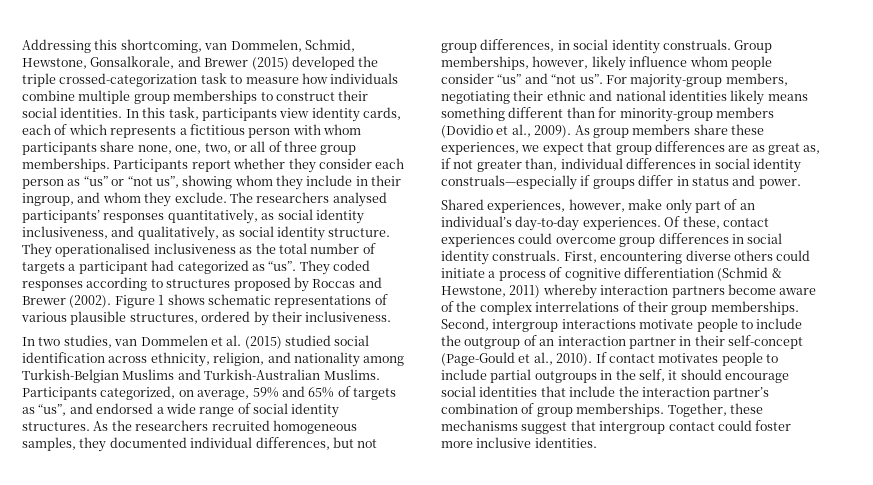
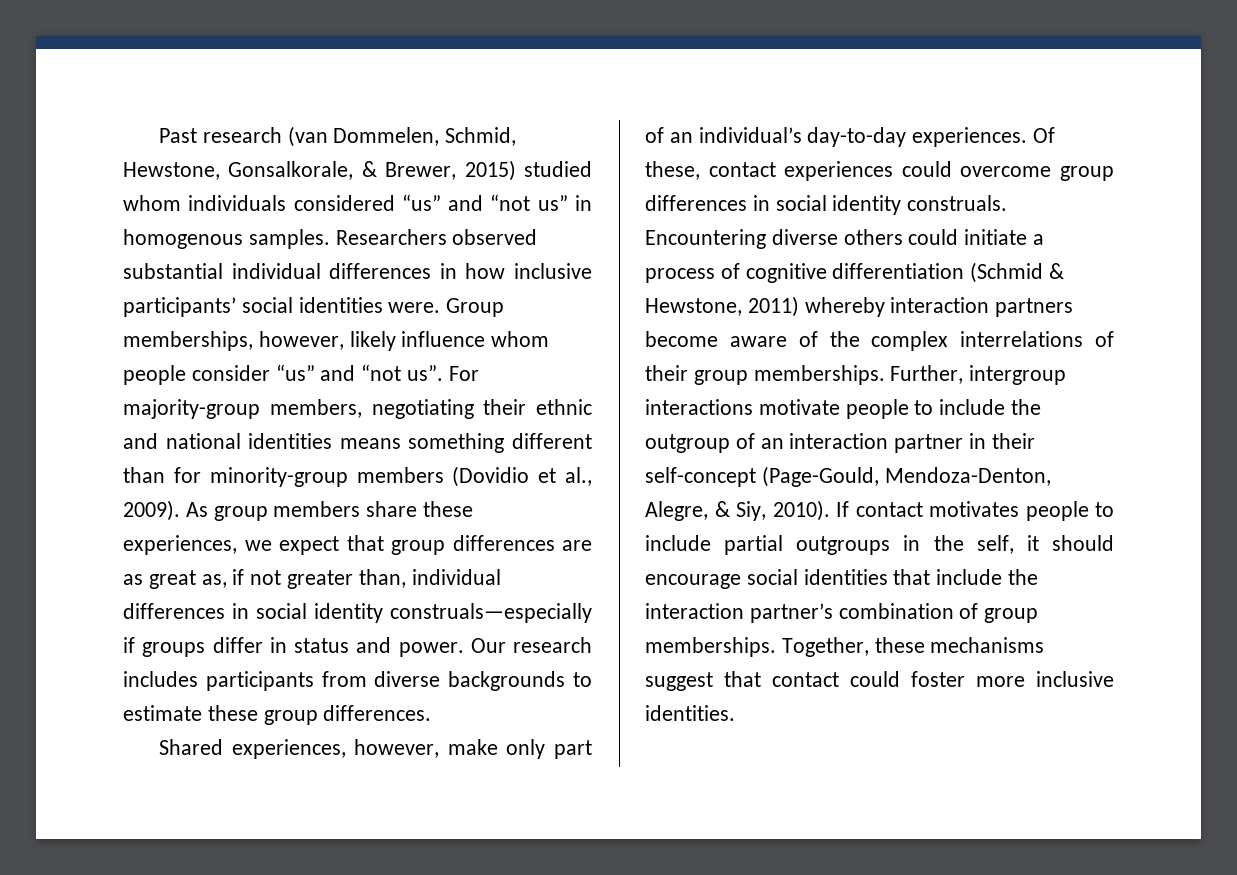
[22,39,355,53] [22,56,379,70] [22,73,399,87] [22,90,369,104] [22,107,401,122] [22,124,361,138] [22,141,357,155] [22,158,405,173] [22,175,402,190] [22,192,387,207] [22,209,364,224] [22,226,391,241] [22,243,376,258] [22,260,370,275] [22,277,382,292] [22,294,388,308] [21,311,392,326] [22,335,370,349] [22,352,405,367] [22,369,380,383] [22,386,396,400] [22,403,340,418] [22,420,357,434] [22,437,378,452] [441,39,731,54] Addressing this shortcoming, van Dommelen, Schmid, Hewstone, Gonsalkorale, and Brewer (2015) developed the triple crossed-categorization task to measure how individuals combine multiple group memberships to construct their social identities. In this task, participants view identity cards, each of which represents a fictitious person with whom participants share none, one, two, or all of three group memberships. Participants report whether they consider each person as “us” or “not us”, showing whom they include in their ingroup, and whom they exclude. The researchers analysed participants’ responses quantitatively, as social identity inclusiveness, and qualitatively, as social identity structure. They operationalised inclusiveness as the total number of targets a participant had categorized as “us”. They coded responses according to structures proposed by Roccas and Brewer (2002). Figure 1 shows schematic representations of various plausible structures, ordered by their inclusiveness. // In two studies, van Dommelen et al. (2015) studied social identification across ethnicity, religion, and nationality among Turkish-Belgian Muslims and Turkish-Australian Muslims. Participants categorized, on average, 59% and 65% of targets as “us”, and endorsed a wide range of social identity structures. As the researchers recruited homogeneous samples, they documented individual differences, but not group differences, in social identity construals. -> [158,126,517,147] [123,160,592,181] [123,194,592,211] [123,229,538,249] [123,263,592,279] [123,297,441,317] Past research (van Dommelen, Schmid, Hewstone, Gonsalkorale, & Brewer, 2015) studied whom individuals considered “us” and “not us” in homogenous samples. Researchers observed substantial individual differences in how inclusive participants’ social identities were.
[730,90,765,105] likely -> (333, 441) none
(801, 184) none -> [470,637,592,653] [123,671,592,691] [123,705,432,725] Our research includes participants from diverse backgrounds to estimate these group differences.
[563,251,683,264] First, encountering -> [645,229,766,249] Encountering
[441,318,489,331] Second, -> [890,365,964,384] Further,
[441,352,553,366] (Page-Gould et al., -> [761,466,1051,487] [645,501,766,521] (Page-Gould, Mendoza-Denton, Alegre, & Siy,
[599,421,666,434] intergroup -> (761, 679) none

